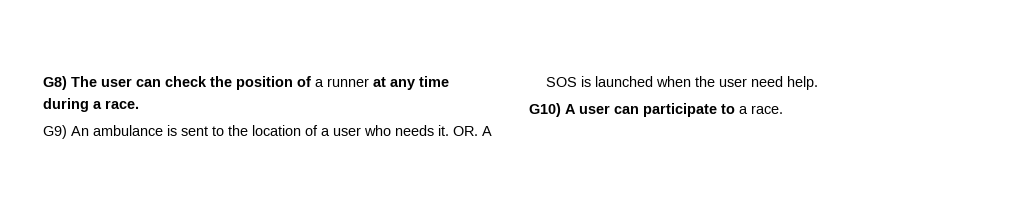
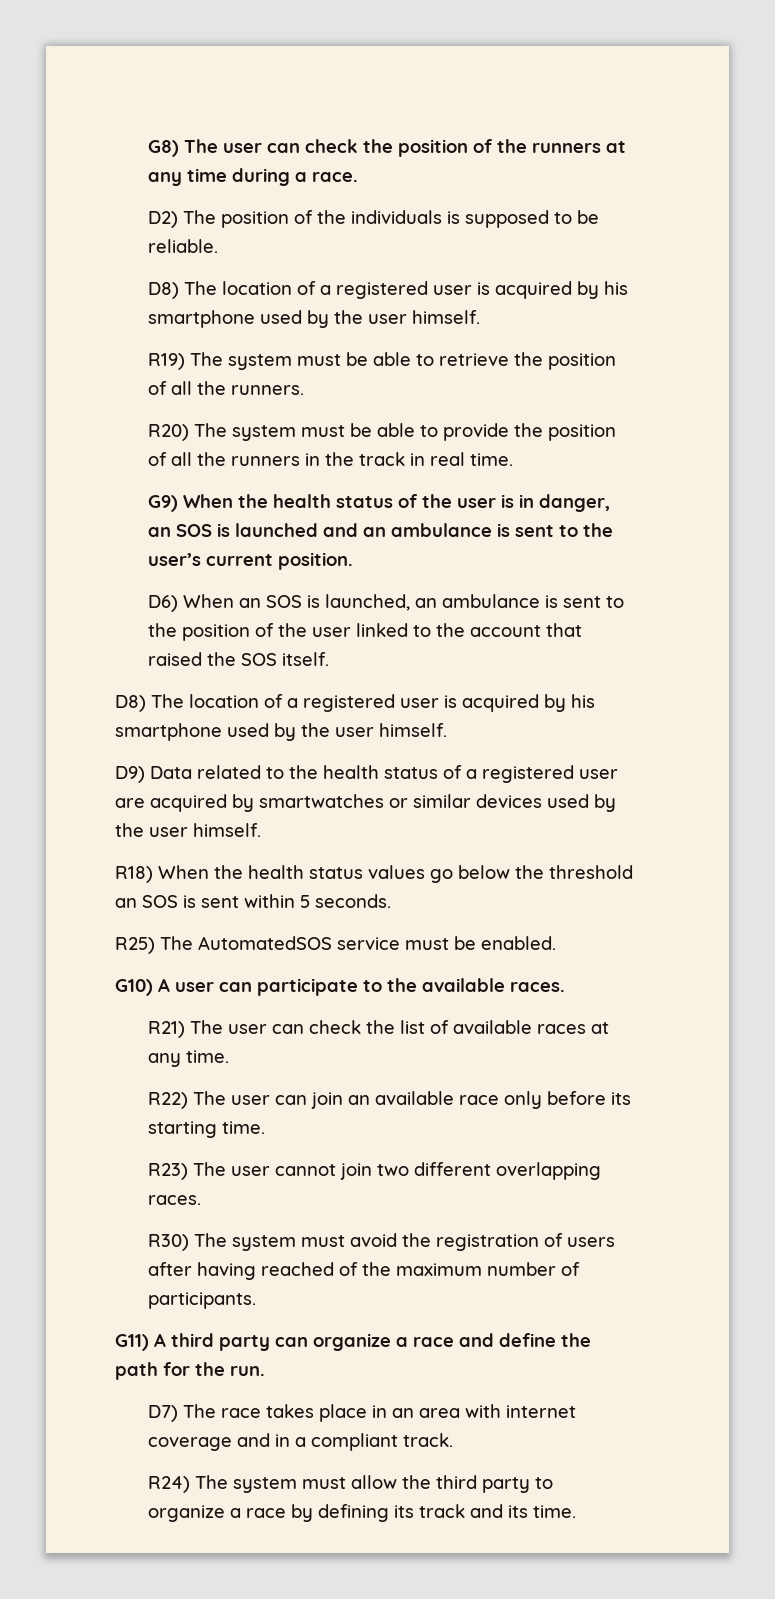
[315,78,370,87] a runner -> [496,139,601,153] the runners
[43,125,493,139] [546,76,819,90] G9) An ambulance is sent to the location of a user who needs it. OR. A SOS is launched when the user need help. -> [147,210,599,228] [147,239,218,253] [147,281,628,299] [147,310,480,328] [147,352,616,370] [147,381,304,395] [147,423,616,441] [147,452,513,466] [147,494,610,512] [147,523,613,537] [147,552,353,570] [147,594,624,612] [147,623,582,641] [147,652,329,666] [115,694,595,712] [115,723,447,741] [115,765,618,783] [115,794,616,812] [115,823,261,837] [115,865,633,883] [115,894,391,908] [115,936,556,954] D2) The position of the individuals is supposed to be reliable. // D8) The location of a registered user is acquired by his smartphone used by the user himself. // R19) The system must be able to retrieve the position of all the runners. // R20) The system must be able to provide the position of all the runners in the track in real time. // G9) When the health status of the user is in danger, an SOS is launched and an ambulance is sent to the user’s current position. // D6) When an SOS is launched, an ambulance is sent to the position of the user linked to the account that raised the SOS itself. // D8) The location of a registered user is acquired by his smartphone used by the user himself. // D9) Data related to the health status of a registered user are acquired by smartwatches or similar devices used by the user himself. // R18) When the health status values go below the threshold an SOS is sent within 5 seconds. // R25) The AutomatedSOS service must be enabled.
[739,105,783,114] a race. -> [387,978,565,992] [147,1020,609,1038] [147,1050,229,1067] [147,1091,631,1109] [147,1121,265,1138] [147,1162,601,1180] [147,1195,201,1205] [147,1233,615,1251] [147,1262,580,1280] [147,1292,256,1309] [115,1333,591,1351] [115,1362,265,1380] [147,1404,576,1422] [147,1433,453,1451] [147,1475,553,1493] [147,1504,576,1522] the available races. // R21) The user can check the list of available races at any time. // R22) The user can join an available race only before its starting time. // R23) The user cannot join two different overlapping races. // R30) The system must avoid the registration of users after having reached of the maximum number of participants. // G11) A third party can organize a race and define the path for the run. // D7) The race takes place in an area with internet coverage and in a compliant track. // R24) The system must allow the third party to organize a race by defining its track and its time.

